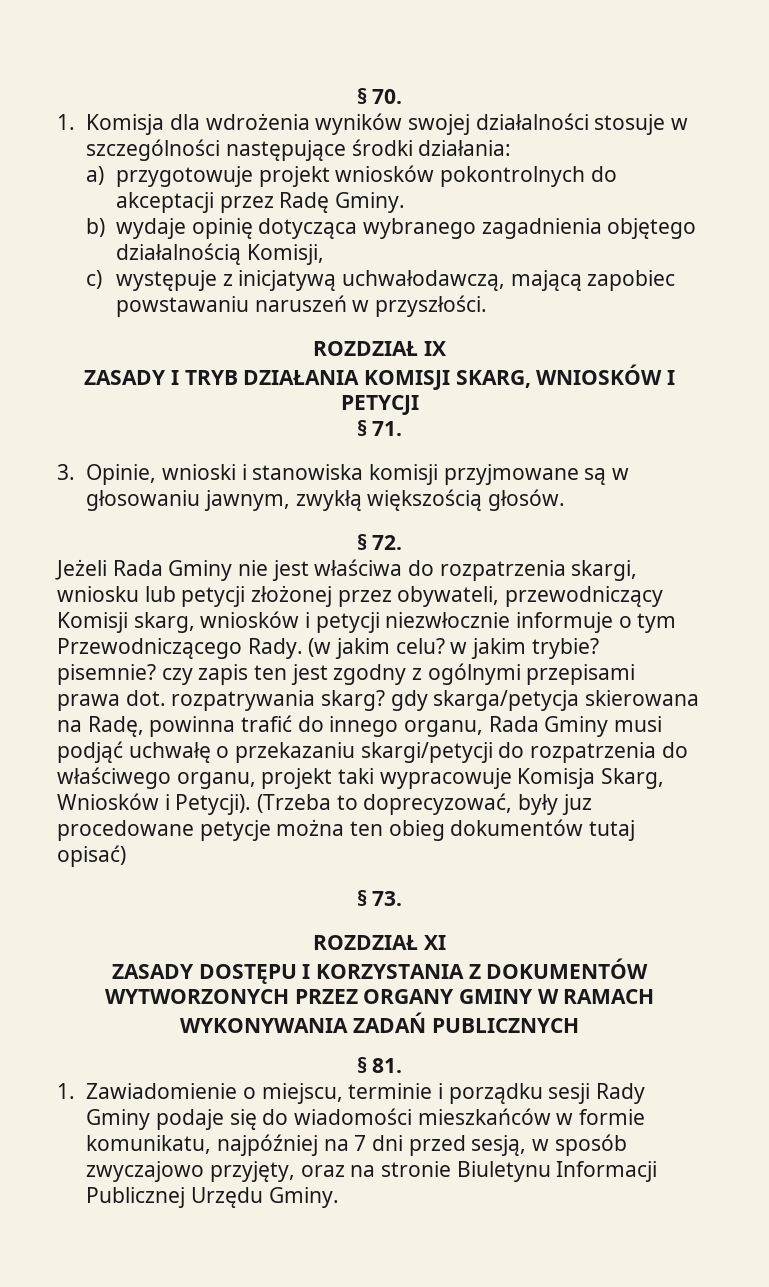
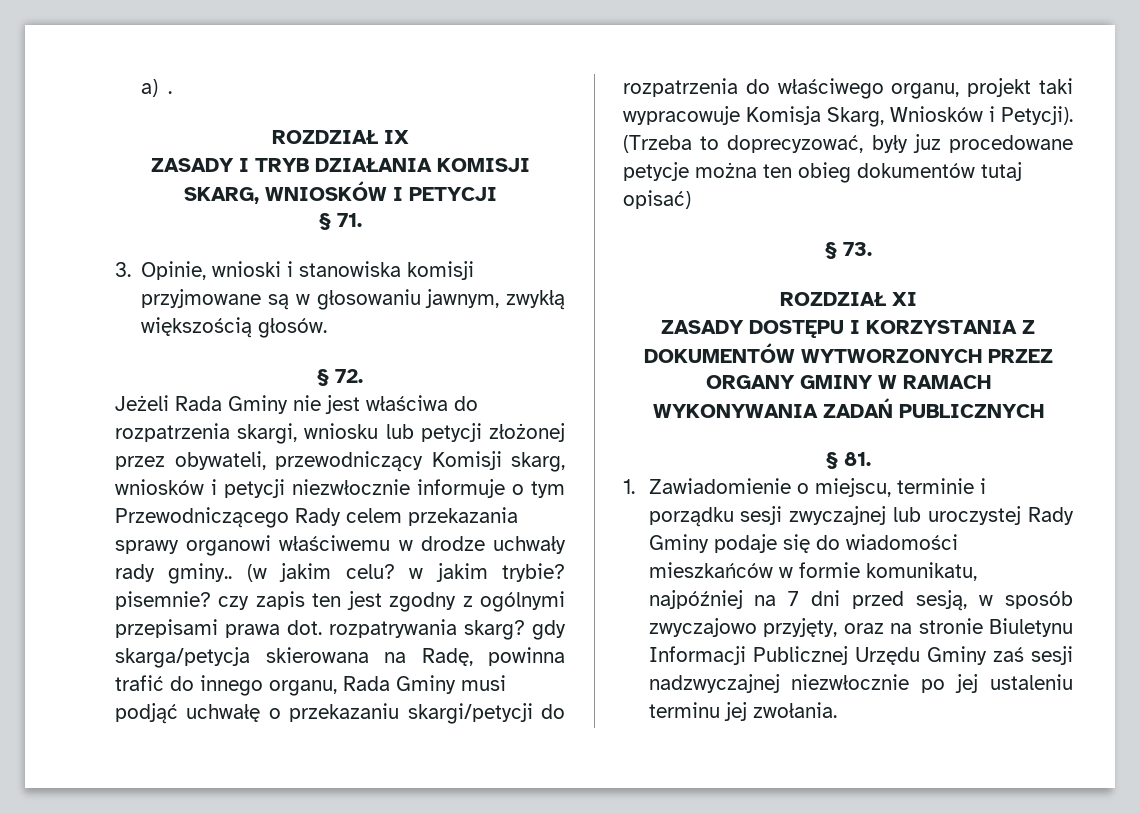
[356,88,403,104] [57,113,689,135] [86,139,512,161] [86,165,617,187] [115,192,405,213] [86,218,697,239] [115,243,324,265] [86,270,676,291] [115,295,487,317] § 70. // 1. Komisja dla wdrożenia wyników swojej działalności stosuje w szczególności następujące środki działania: // a) przygotowuje projekt wniosków pokontrolnych do akceptacji przez Radę Gminy. // b) wydaje opinię dotycząca wybranego zagadnienia objętego działalnością Komisji, // c) występuje z inicjatywą uchwałodawczą, mającą zapobiec powstawaniu naruszeń w przyszłości. -> [140,79,172,97] a) .
[247,638,303,659] Rady. -> [295,507,518,526] [115,535,566,556] [115,563,233,584] Rady celem przekazania sprawy organowi właściwemu w drodze uchwały rady gminy..
(591, 1093) none -> [789,506,1022,525] zwyczajnej lub uroczystej
[268,1187,339,1208] Gminy. -> [926,646,1073,665] [648,674,1073,693] [648,702,837,721] Gminy zaś sesji nadzwyczajnej niezwłocznie po jej ustaleniu terminu jej zwołania.

